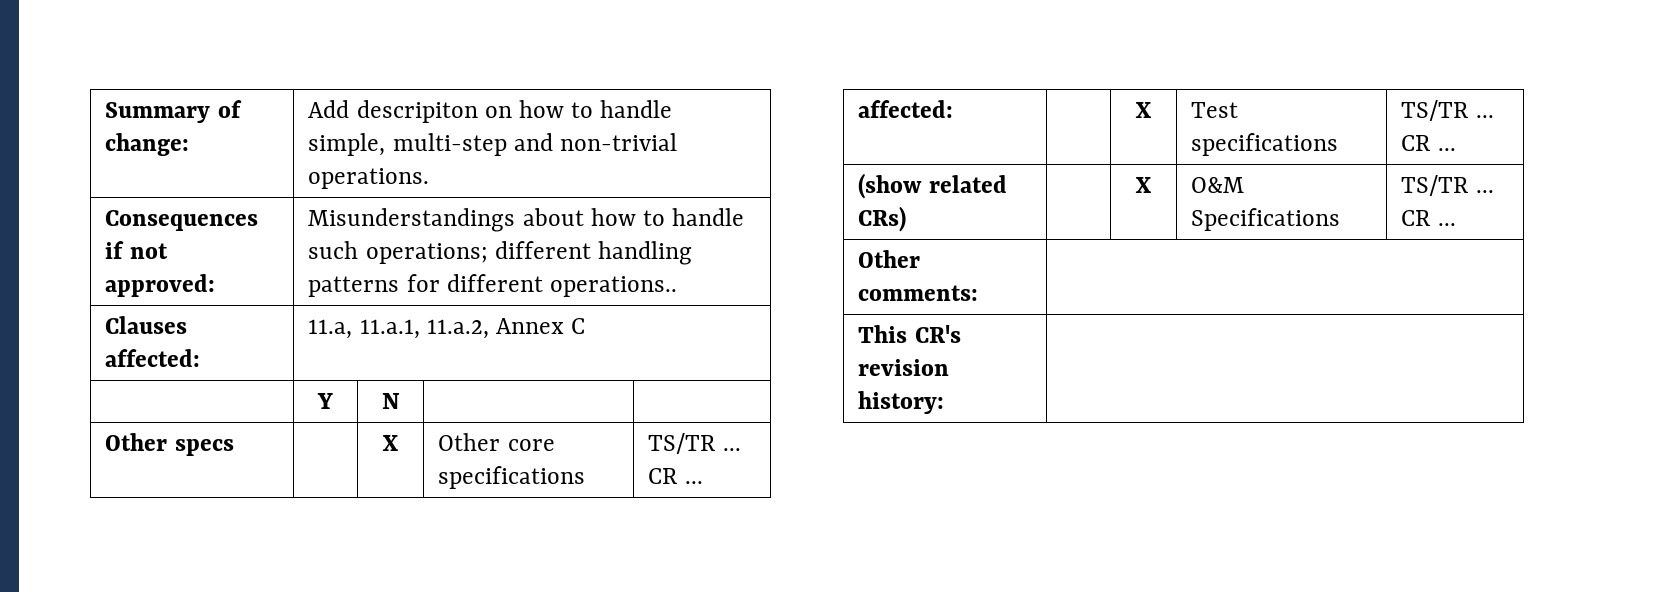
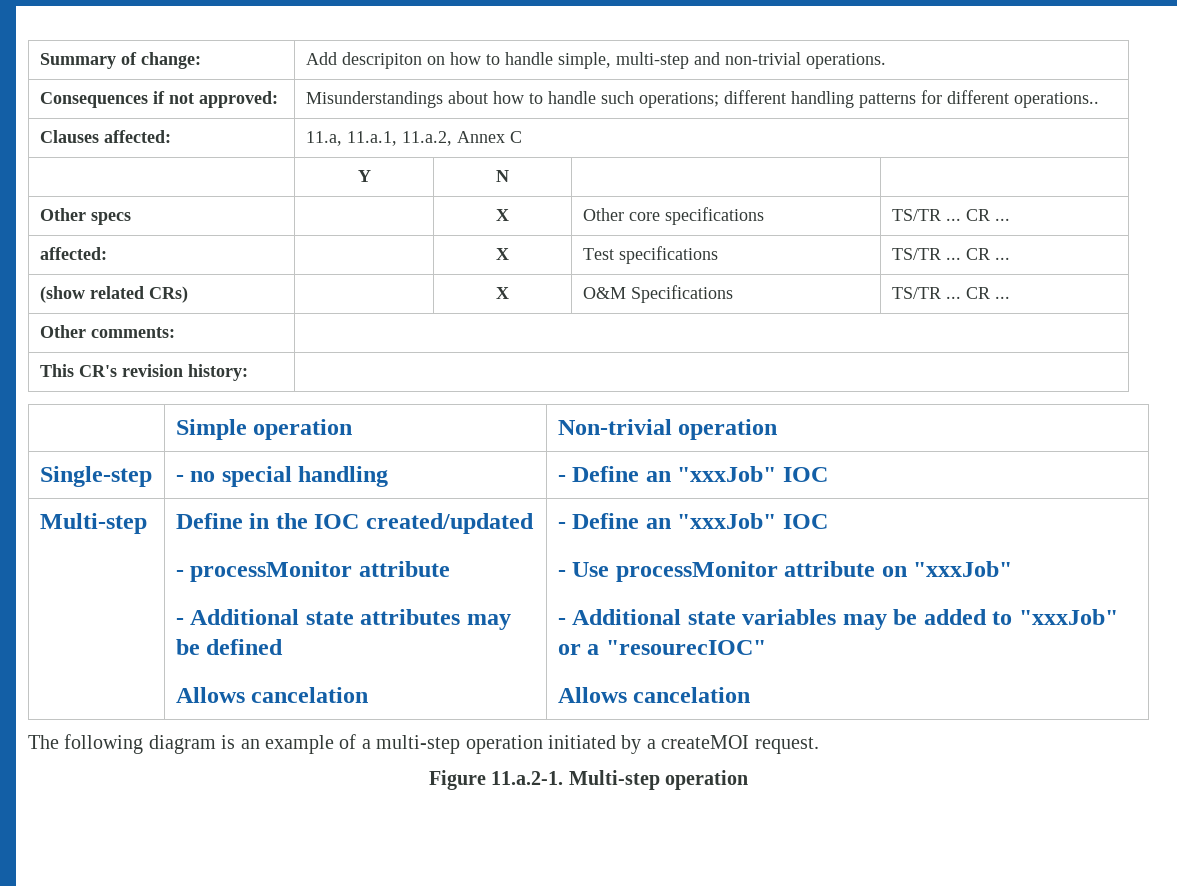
(945, 402) none -> [175,419,353,440] [557,419,778,440] [39,466,152,487] [175,466,389,487] [557,466,828,482] [39,513,147,534] [175,513,534,534] [175,561,450,582] [175,609,511,630] [175,639,284,655] [175,687,369,703] [557,513,828,529] [557,561,1013,582] [557,609,1118,630] [557,640,766,655] [557,687,751,703] [28,734,819,754] [428,770,749,790] // | Simple operation | Non-trivial operation // Single-step | - no special handling | - Define an "xxxJob" IOC // Multi-step | Define in the IOC created/updated // - processMonitor attribute // - Additional state attributes may be defined // Allows cancelation | - Define an "xxxJob" IOC // - Use processMonitor attribute on "xxxJob" // - Additional state variables may be added to "xxxJob" or a "resourecIOC" // Allows cancelation // The following diagram is an example of a multi-step operation initiated by a createMOI request. // Figure 11.a.2-1. Multi-step operation

